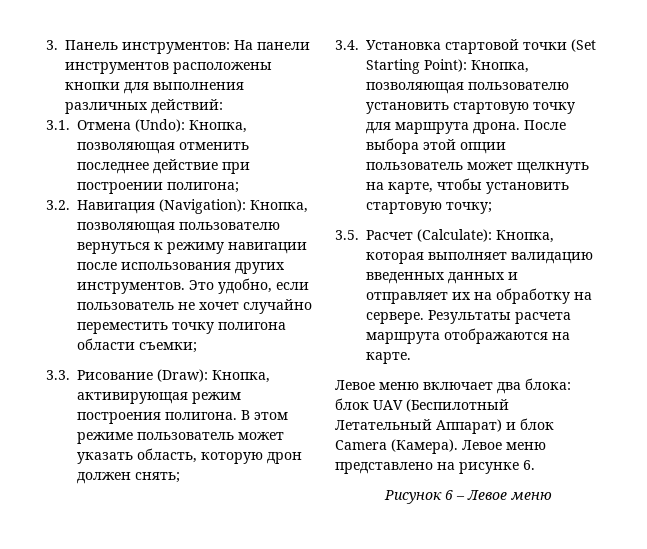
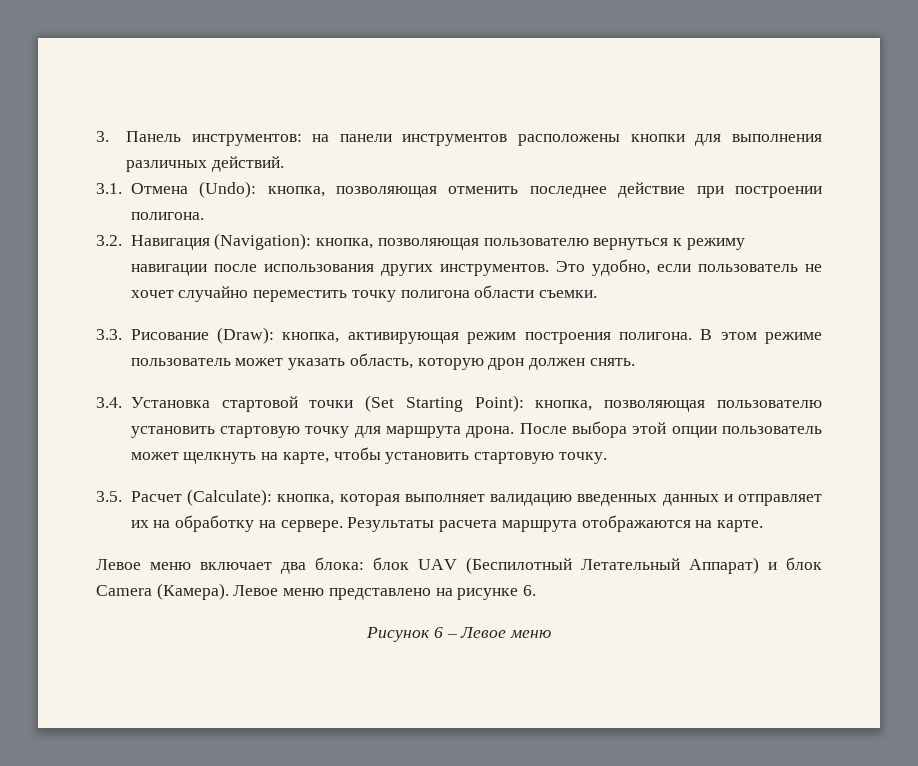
[234,40,253,50] На -> [312,134,330,142] на
[151,99,223,114] действий: -> [211,156,284,172] действий.
[189,120,247,133] Кнопка, -> [267,186,325,197] кнопка,
[167,182,239,193] полигона; -> [130,212,204,220] полигона.
[250,200,308,213] Кнопка, -> [316,238,374,249] кнопка,
[139,342,197,353] съемки; -> [539,290,598,298] съемки.
[212,370,270,383] Кнопка, -> [282,332,340,343] кнопка,
[135,472,180,483] снять; -> [589,358,635,366] снять.
[471,60,529,73] Кнопка, -> [535,400,593,411] кнопка,
[446,202,492,214] точку; -> [558,452,607,464] точку.
[496,230,554,243] Кнопка, -> [277,494,335,505] кнопка,

